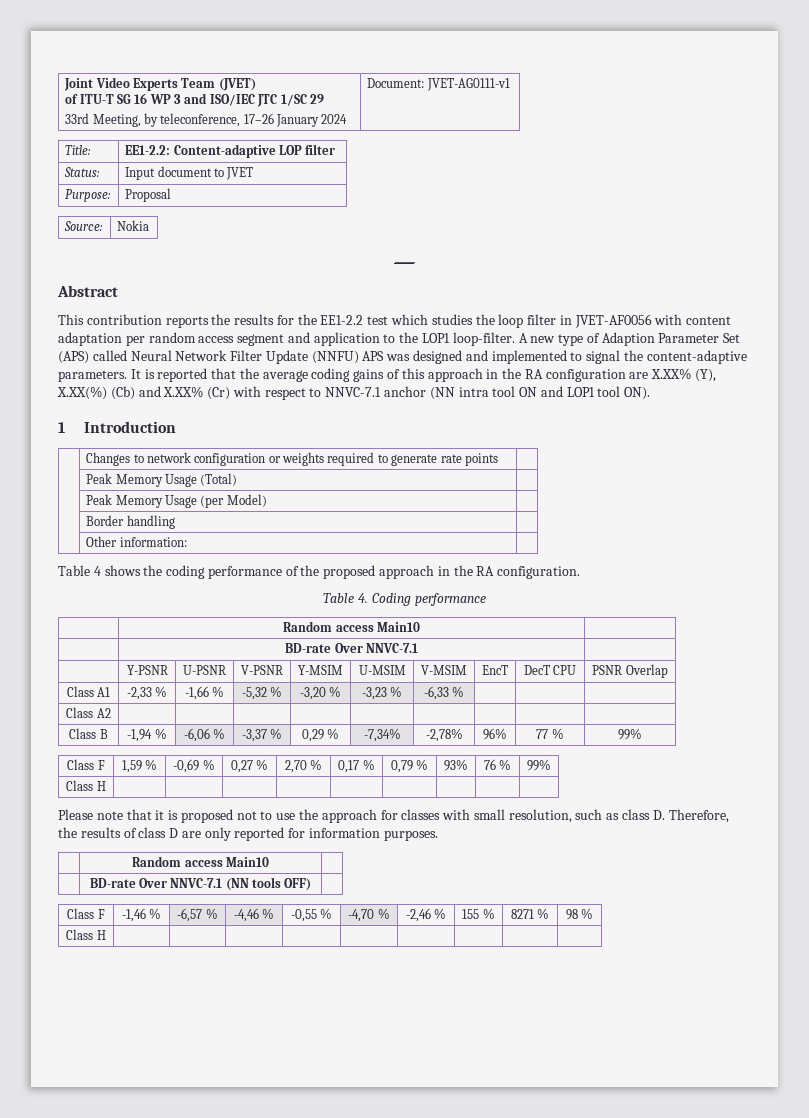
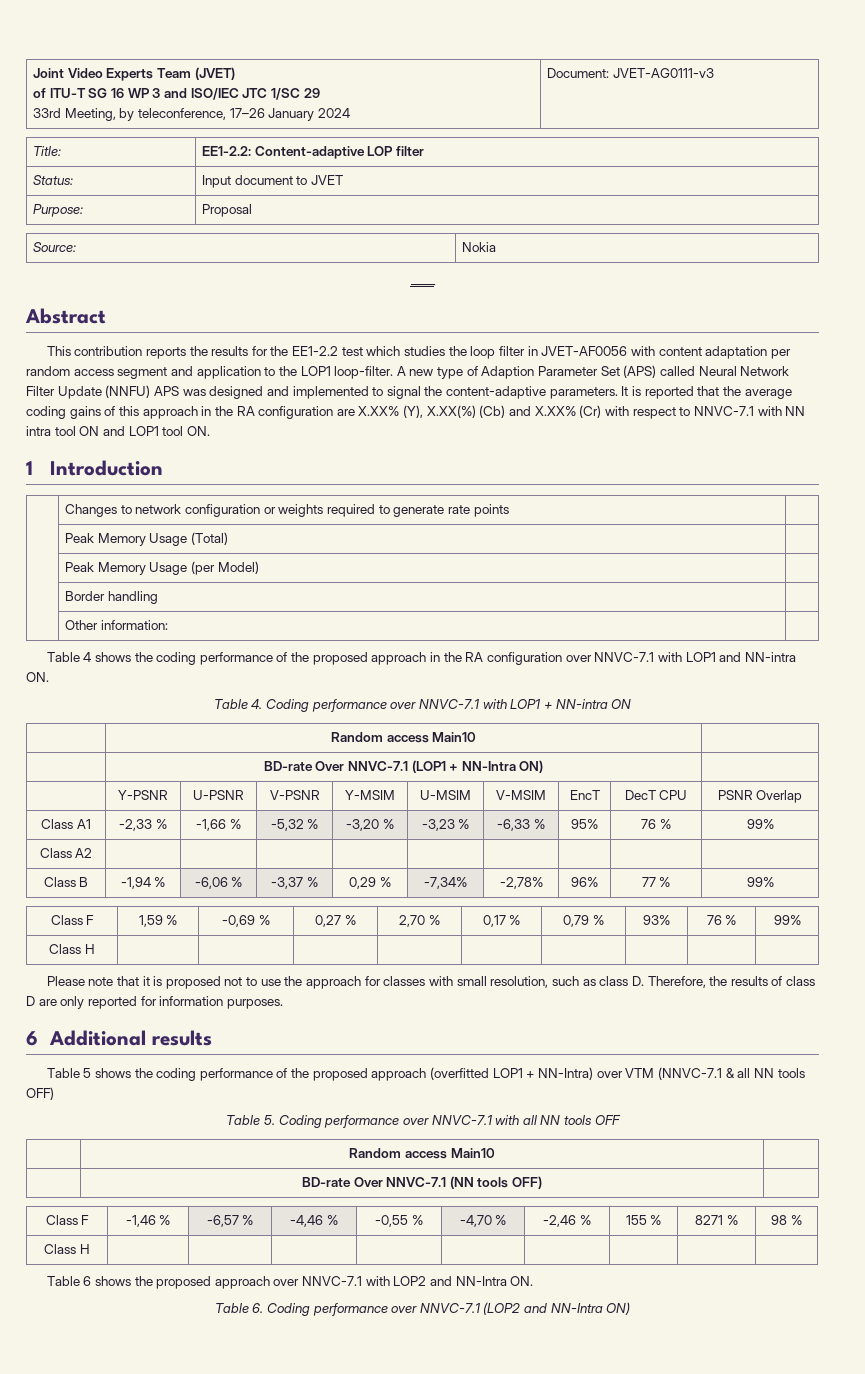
[426,78,510,91] JVET-AG0111-v1 -> [612,68,714,78] JVET-AG0111-v3
[384,386,455,400] anchor (NN -> [757,406,806,416] with NN
[624,387,651,400] ON). -> [186,426,210,436] ON.
[497,566,581,579] [323,593,486,606] [283,621,420,632] [285,643,418,653] configuration. // Table 4. Coding performance // | Random access Main10 | // | BD-rate Over NNVC-7.1 -> [486,652,796,665] [26,672,49,682] [213,699,632,712] [330,732,477,743] [263,760,544,773] configuration over NNVC-7.1 with LOP1 and NN-intra ON. // Table 4. Coding performance over NNVC-7.1 with LOP1 + NN-intra ON // | Random access Main10 | // | BD-rate Over NNVC-7.1 (LOP1 + NN-Intra ON)
(465, 691) | | -> [571,819,598,829] [641,819,671,829] [746,819,774,829] 95% | 76 % | 99%
(438, 835) none -> [26,1030,213,1046] [46,1067,805,1081] [26,1087,54,1100] [226,1115,621,1128] // 6 Additional results // Table 5 shows the coding performance of the proposed approach (overfitted LOP1 + NN-Intra) over VTM (NNVC-7.1 & all NN tools OFF) // Table 5. Coding performance over NNVC-7.1 with all NN tools OFF
(106, 935) none -> [46,1276,534,1289] [214,1302,631,1316] // Table 6 shows the proposed approach over NNVC-7.1 with LOP2 and NN-Intra ON. // Table 6. Coding performance over NNVC-7.1 (LOP2 and NN-Intra ON)

